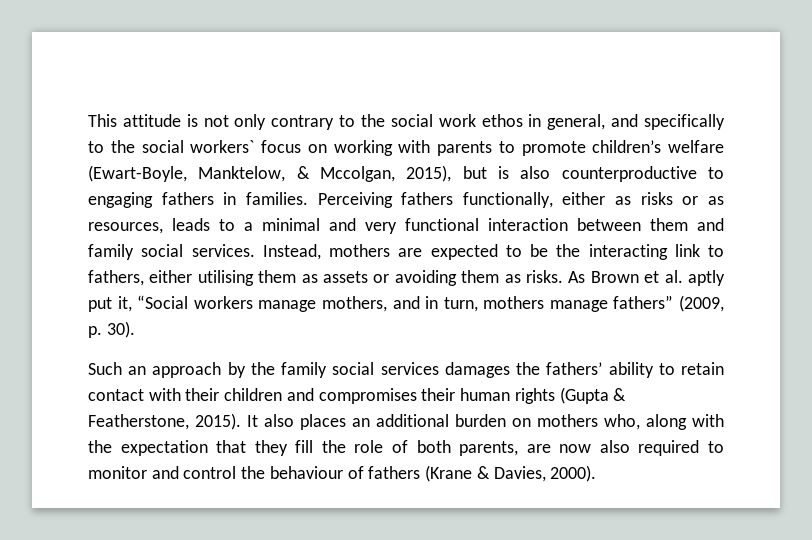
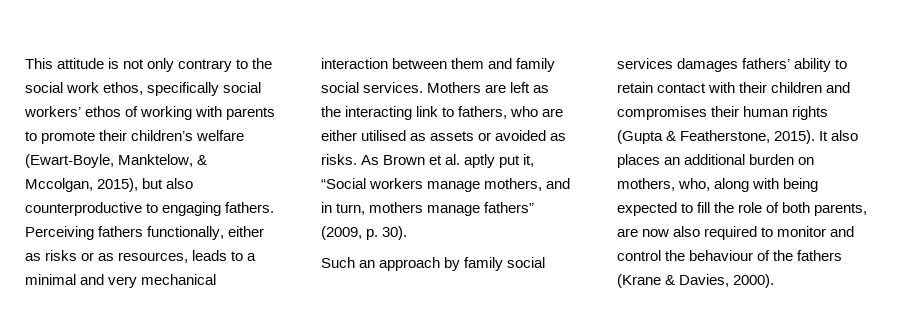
[481,114,725,130] [88,140,327,153] ethos in general, and specifically to the social workers` focus on -> [103,82,262,96] [24,106,139,117] ethos, specifically social workers’ ethos of
(586, 148) none -> [99,130,128,141] their
[497,166,509,179] is -> (164, 183) none
[161,192,308,205] fathers in families. -> [225,202,275,213] fathers.
[405,218,479,231] functional -> [141,274,217,285] mechanical
[262,244,548,260] Instead, mothers are expected to be -> [427,82,550,93] Mothers are left as
[149,270,297,286] either utilising them -> [510,106,564,117] [321,130,407,141] who are either utilised
[394,270,500,286] avoiding them -> [495,130,547,141] avoided
[250,362,275,375] the -> (461, 264) none
[516,362,541,375] the -> (739, 65) none
[537,414,598,427] mothers -> [617,178,675,191] mothers,
[88,440,288,456] the expectation that they -> [783,178,819,192] [617,202,694,216] being expected to
(364, 472) none -> [773,250,794,261] the

